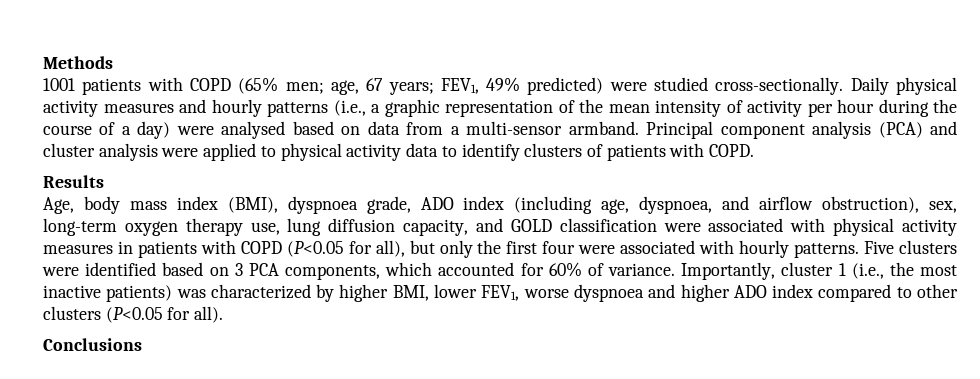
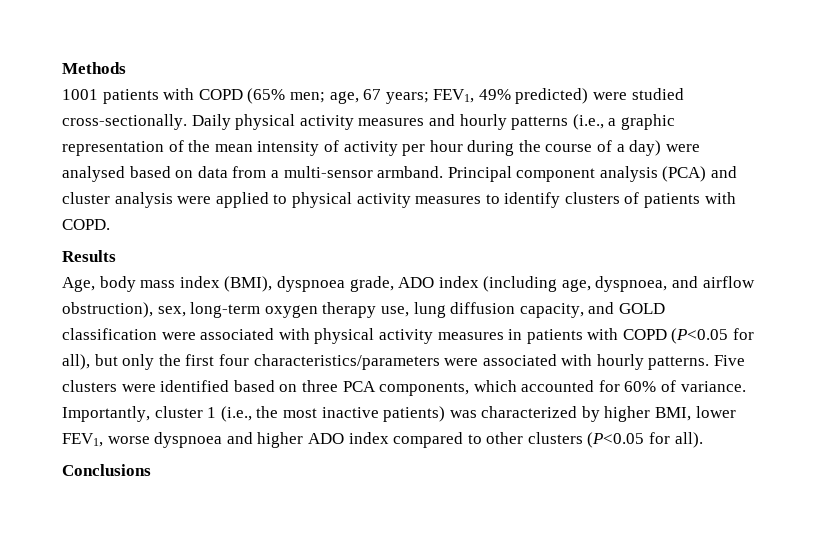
[406,143,439,157] data -> [415,196,482,204] measures
(576, 247) none -> [253,354,440,370] characteristics/parameters
[234,263,243,276] 3 -> [301,380,338,392] three

